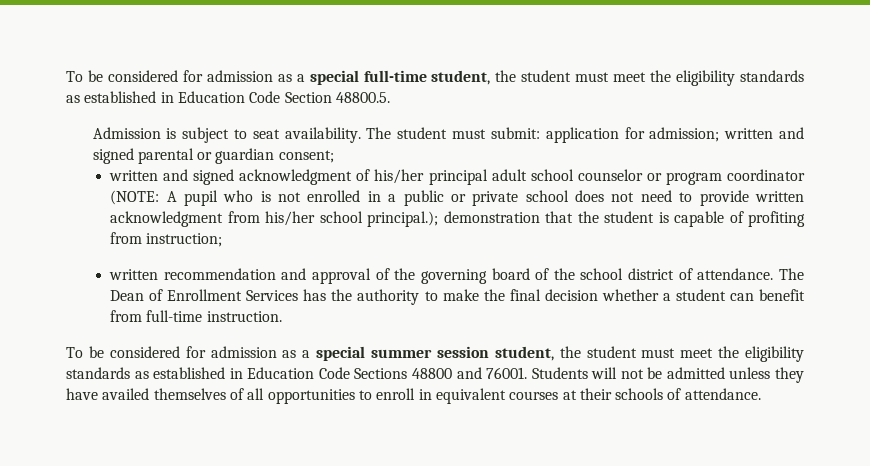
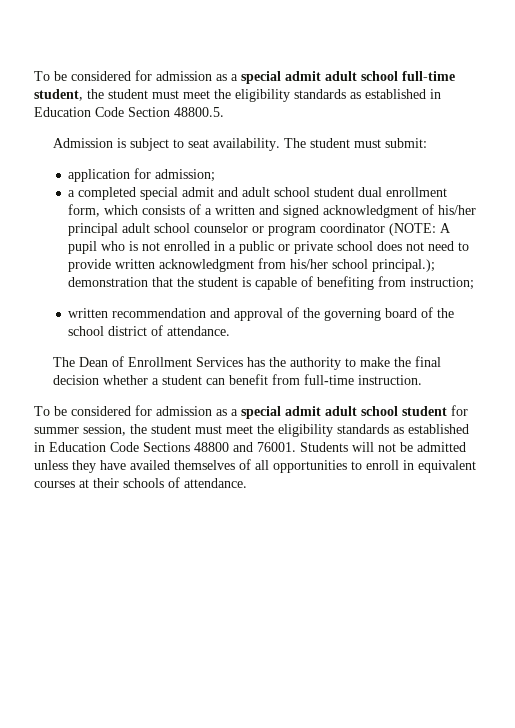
[66,70,359,85] To be considered for admission as a special -> [34,70,398,84] To be considered for admission as a special admit adult school
(540, 133) none -> (427, 143) //
[724,127,804,139] [92,148,334,164] written and signed parental or guardian consent; // -> [68,187,448,200] [68,204,213,217] // a completed special admit and adult school student dual enrollment form, which consists of a
[748,211,805,227] profiting -> [317,276,375,290] benefiting
(774, 274) none -> (231, 331) //
[371,346,554,361] summer session student, -> [285,405,468,416] [34,424,126,436] admit adult school student for summer session,

